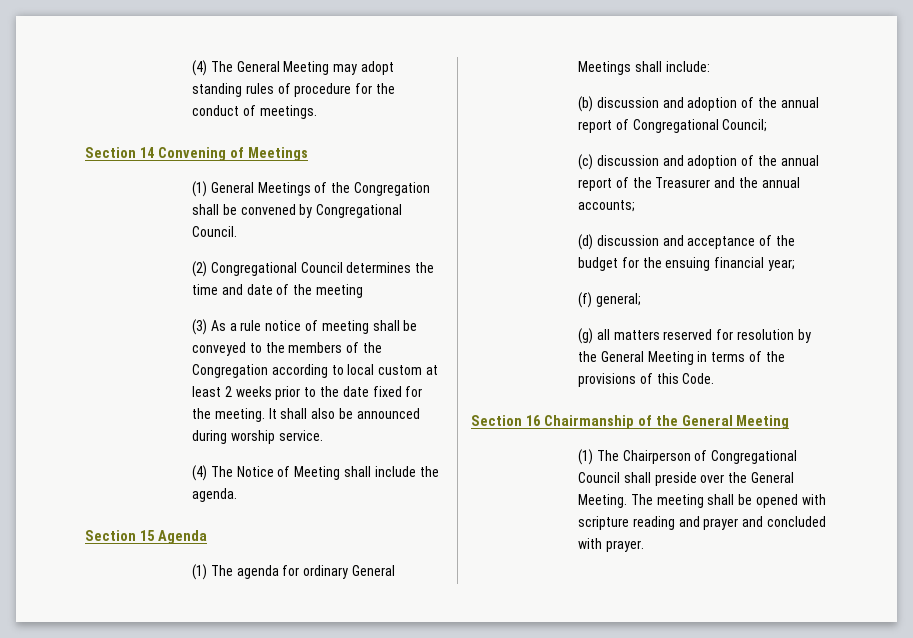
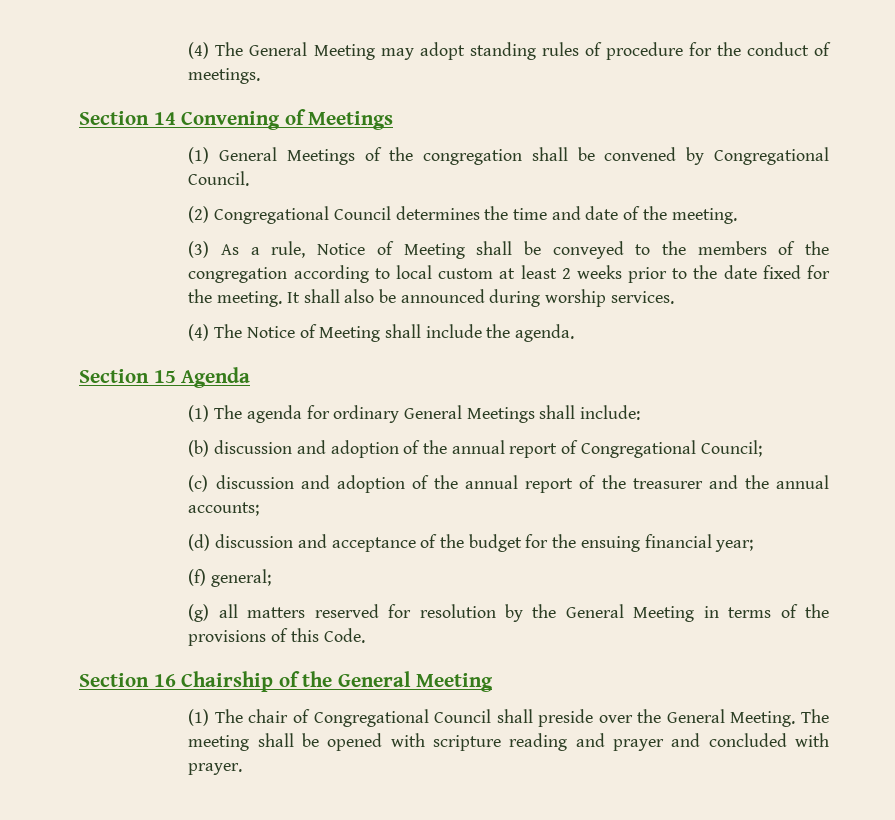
[354,182,430,196] Congregation -> [423,149,523,165] congregation
[316,284,363,298] meeting -> [671,208,737,224] meeting.
[240,320,369,334] rule notice of meeting -> [271,241,465,259] rule, Notice of Meeting
[192,364,269,378] Congregation -> [188,267,288,283] congregation
[278,430,323,441] service. -> [610,291,674,304] services.
[655,177,711,188] Treasurer -> [632,478,703,489] treasurer
[543,415,634,429] Chairmanship -> [181,671,274,692] Chairship
[622,450,691,464] Chairperson -> [248,709,289,723] chair

